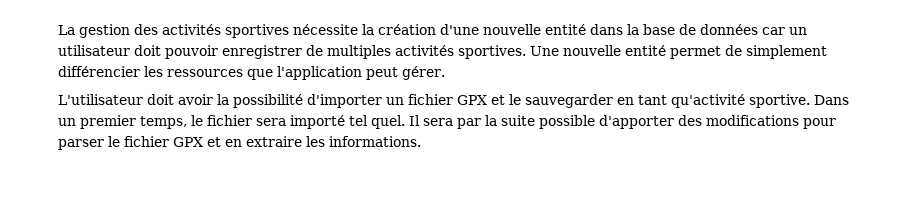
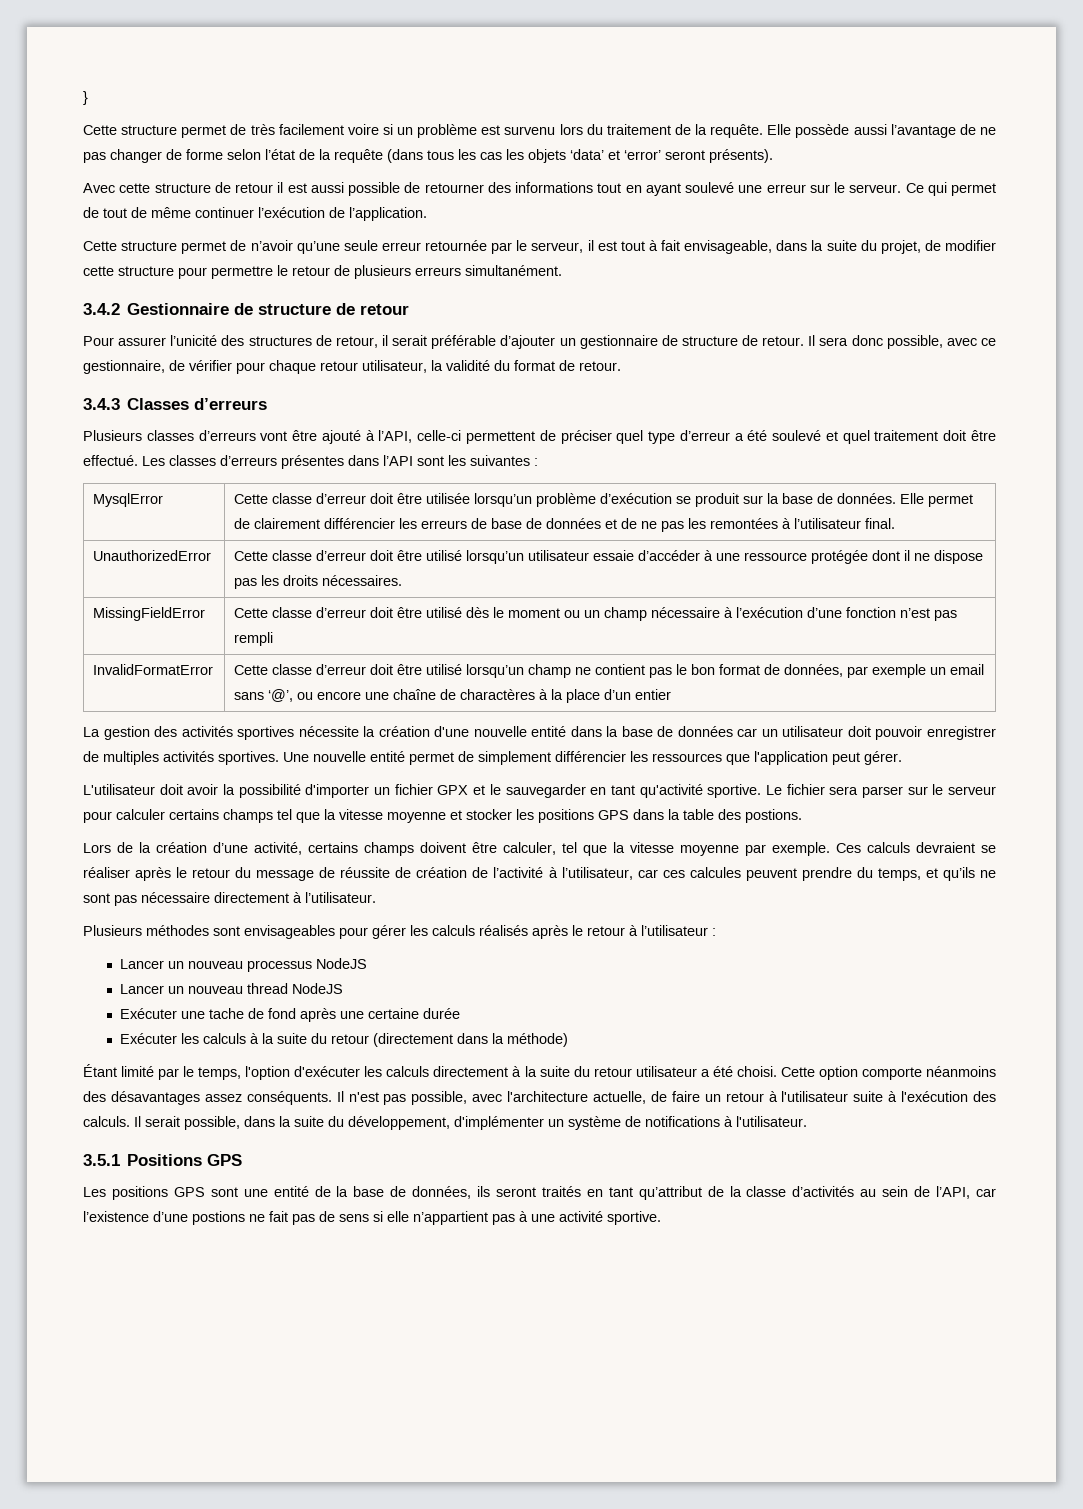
(58, 30) none -> [83,91,88,105] [83,124,997,138] [83,149,773,163] [83,182,996,196] [83,207,427,221] [83,240,996,254] [83,265,562,279] [83,303,410,315] [83,335,996,349] [83,360,621,374] [83,398,268,410] [83,430,996,444] [83,455,538,469] [93,493,164,507] [234,493,974,507] [234,518,896,532] [93,550,212,561] [234,550,984,564] [234,575,403,589] [93,607,206,621] [234,607,958,621] [234,632,274,646] [93,664,214,675] [234,664,985,678] [234,689,672,703] } // Cette structure permet de très facilement voire si un problème est survenu lors du traitement de la requête. Elle possède aussi l’avantage de ne pas changer de forme selon l’état de la requête (dans tous les cas les objets ‘data’ et ‘error’ seront présents). // Avec cette structure de retour il est aussi possible de retourner des informations tout en ayant soulevé une erreur sur le serveur. Ce qui permet de tout de même continuer l’exécution de l’application. // Cette structure permet de n’avoir qu’une seule erreur retournée par le serveur, il est tout à fait envisageable, dans la suite du projet, de modifier cette structure pour permettre le retour de plusieurs erreurs simultanément. // 3.4.2 Gestionnaire de structure de retour // Pour assurer l’unicité des structures de retour, il serait préférable d’ajouter un gestionnaire de structure de retour. Il sera donc possible, avec ce gestionnaire, de vérifier pour chaque retour utilisateur, la validité du format de retour. // 3.4.3 Classes d’erreurs // Plusieurs classes d’erreurs vont être ajouté à l’API, celle-ci permettent de préciser quel type d’erreur a été soulevé et quel traitement doit être effectué. Les classes d’erreurs présentes dans l’API sont les suivantes : // MysqlError | Cette classe d’erreur doit être utilisée lorsqu’un problème d’exécution se produit sur la base de données. Elle permet de clairement différencier les erreurs de base de données et de ne pas les remontées à l’utilisateur final. // UnauthorizedError | Cette classe d’erreur doit être utilisé lorsqu’un utilisateur essaie d’accéder à une ressource protégée dont il ne dispose pas les droits nécessaires. // MissingFieldError | Cette classe d’erreur doit être utilisé dès le moment ou un champ nécessaire à l’exécution d’une fonction n’est pas rempli // InvalidFormatError | Cette classe d’erreur doit être utilisé lorsqu’un champ ne contient pas le bon format de données, par exemple un email sans ‘@’, ou encore une chaîne de charactères à la place d’un entier //
[814,95,849,105] [58,115,836,129] [58,136,421,150] Dans un premier temps, le fichier sera importé tel quel. Il sera par la suite possible d'apporter des modifications pour parser le fichier GPX et en extraire les informations. -> [765,784,996,798] [83,809,802,823] [83,842,996,856] [83,867,997,881] [83,892,376,906] [83,925,716,939] [120,958,368,972] [120,983,344,994] [120,1008,461,1022] [120,1033,569,1047] [83,1064,996,1080] [83,1091,996,1105] [83,1116,807,1130] [83,1154,243,1166] [83,1186,996,1200] [83,1211,661,1225] Le fichier sera parser sur le serveur pour calculer certains champs tel que la vitesse moyenne et stocker les positions GPS dans la table des postions. // Lors de la création d’une activité, certains champs doivent être calculer, tel que la vitesse moyenne par exemple. Ces calculs devraient se réaliser après le retour du message de réussite de création de l’activité à l’utilisateur, car ces calcules peuvent prendre du temps, et qu’ils ne sont pas nécessaire directement à l’utilisateur. // Plusieurs méthodes sont envisageables pour gérer les calculs réalisés après le retour à l’utilisateur : // Lancer un nouveau processus NodeJS // Lancer un nouveau thread NodeJS // Exécuter une tache de fond après une certaine durée // Exécuter les calculs à la suite du retour (directement dans la méthode) // Étant limité par le temps, l'option d'exécuter les calculs directement à la suite du retour utilisateur a été choisi. Cette option comporte néanmoins des désavantages assez conséquents. Il n'est pas possible, avec l'architecture actuelle, de faire un retour à l'utilisateur suite à l'exécution des calculs. Il serait possible, dans la suite du développement, d'implémenter un système de notifications à l'utilisateur. // 3.5.1 Positions GPS // Les positions GPS sont une entité de la base de données, ils seront traités en tant qu’attribut de la classe d’activités au sein de l’API, car l’existence d’une postions ne fait pas de sens si elle n’appartient pas à une activité sportive.

